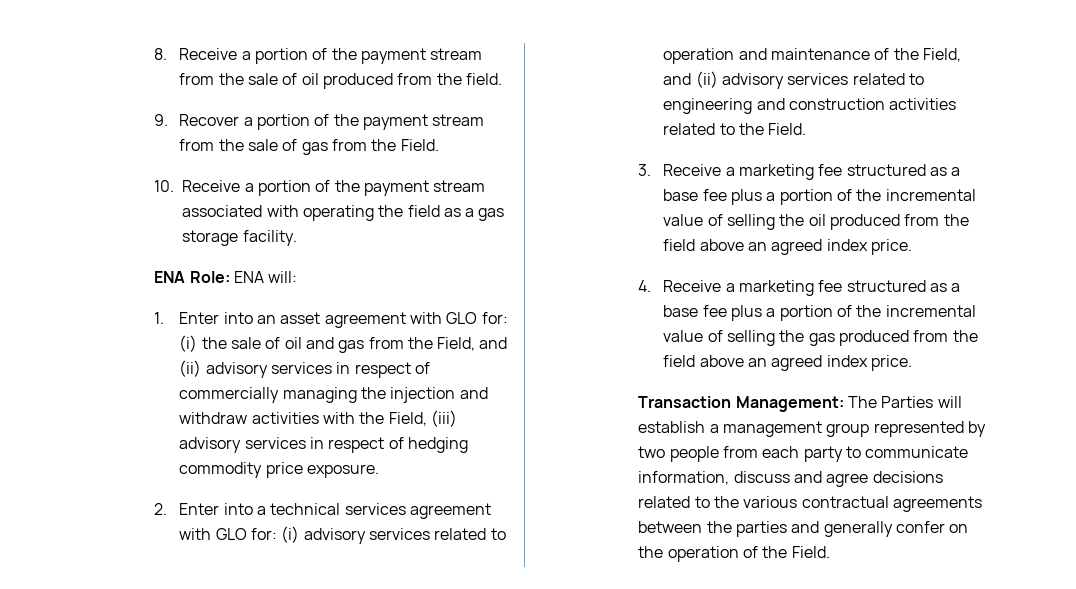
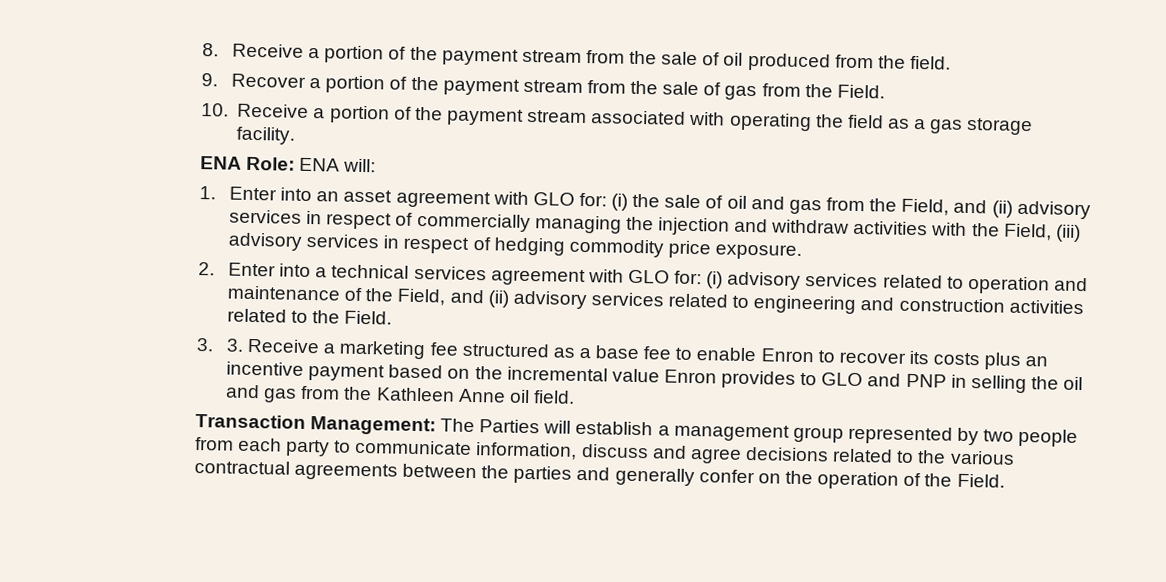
[663,164,961,180] [663,189,976,205] [663,214,969,230] [663,239,912,255] [638,280,961,296] [663,305,976,321] [663,330,978,346] [663,355,912,371] Receive a marketing fee structured as a base fee plus a portion of the incremental value of selling the oil produced from the field above an agreed index price. // 4. Receive a marketing fee structured as a base fee plus a portion of the incremental value of selling the gas produced from the field above an agreed index price. -> [226,338,1049,370] [226,361,1084,394] [226,384,575,404] 3. Receive a marketing fee structured as a base fee to enable Enron to recover its costs plus an incentive payment based on the incremental value Enron provides to GLO and PNP in selling the oil and gas from the Kathleen Anne oil field.

